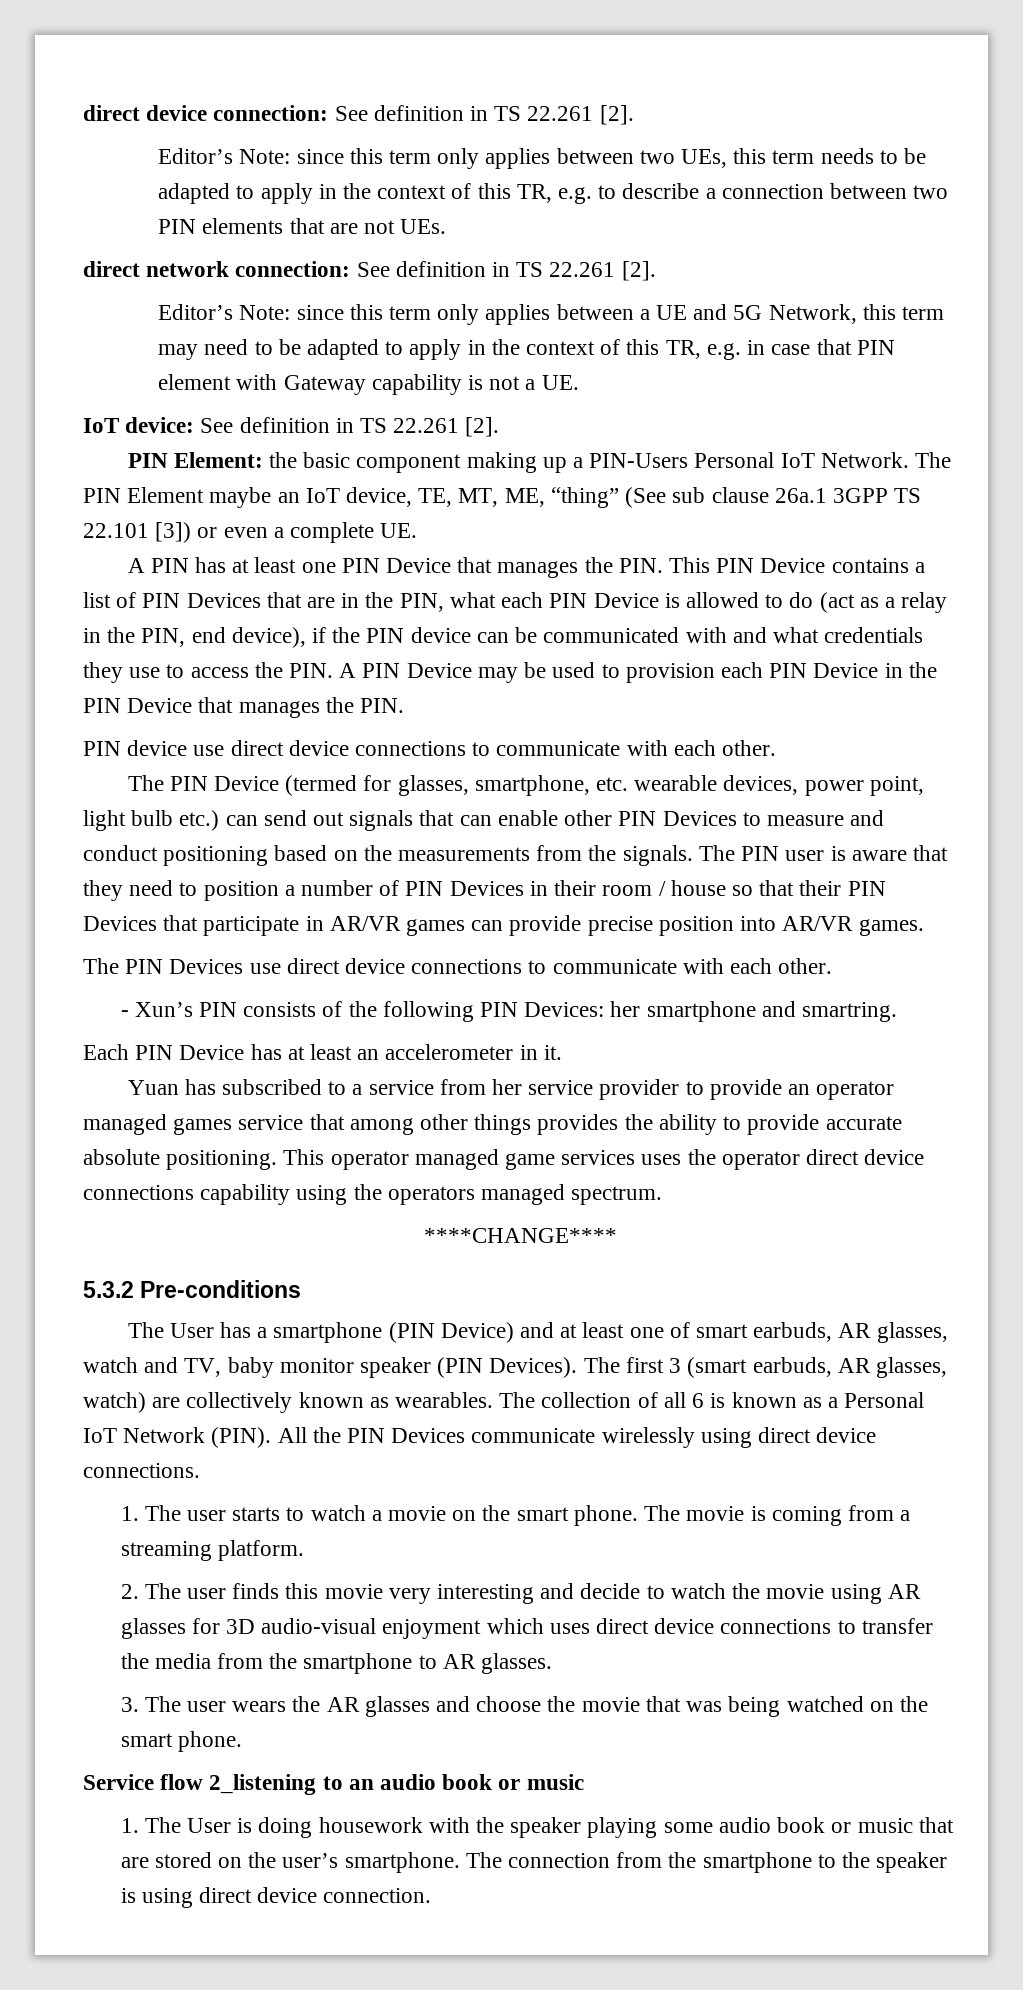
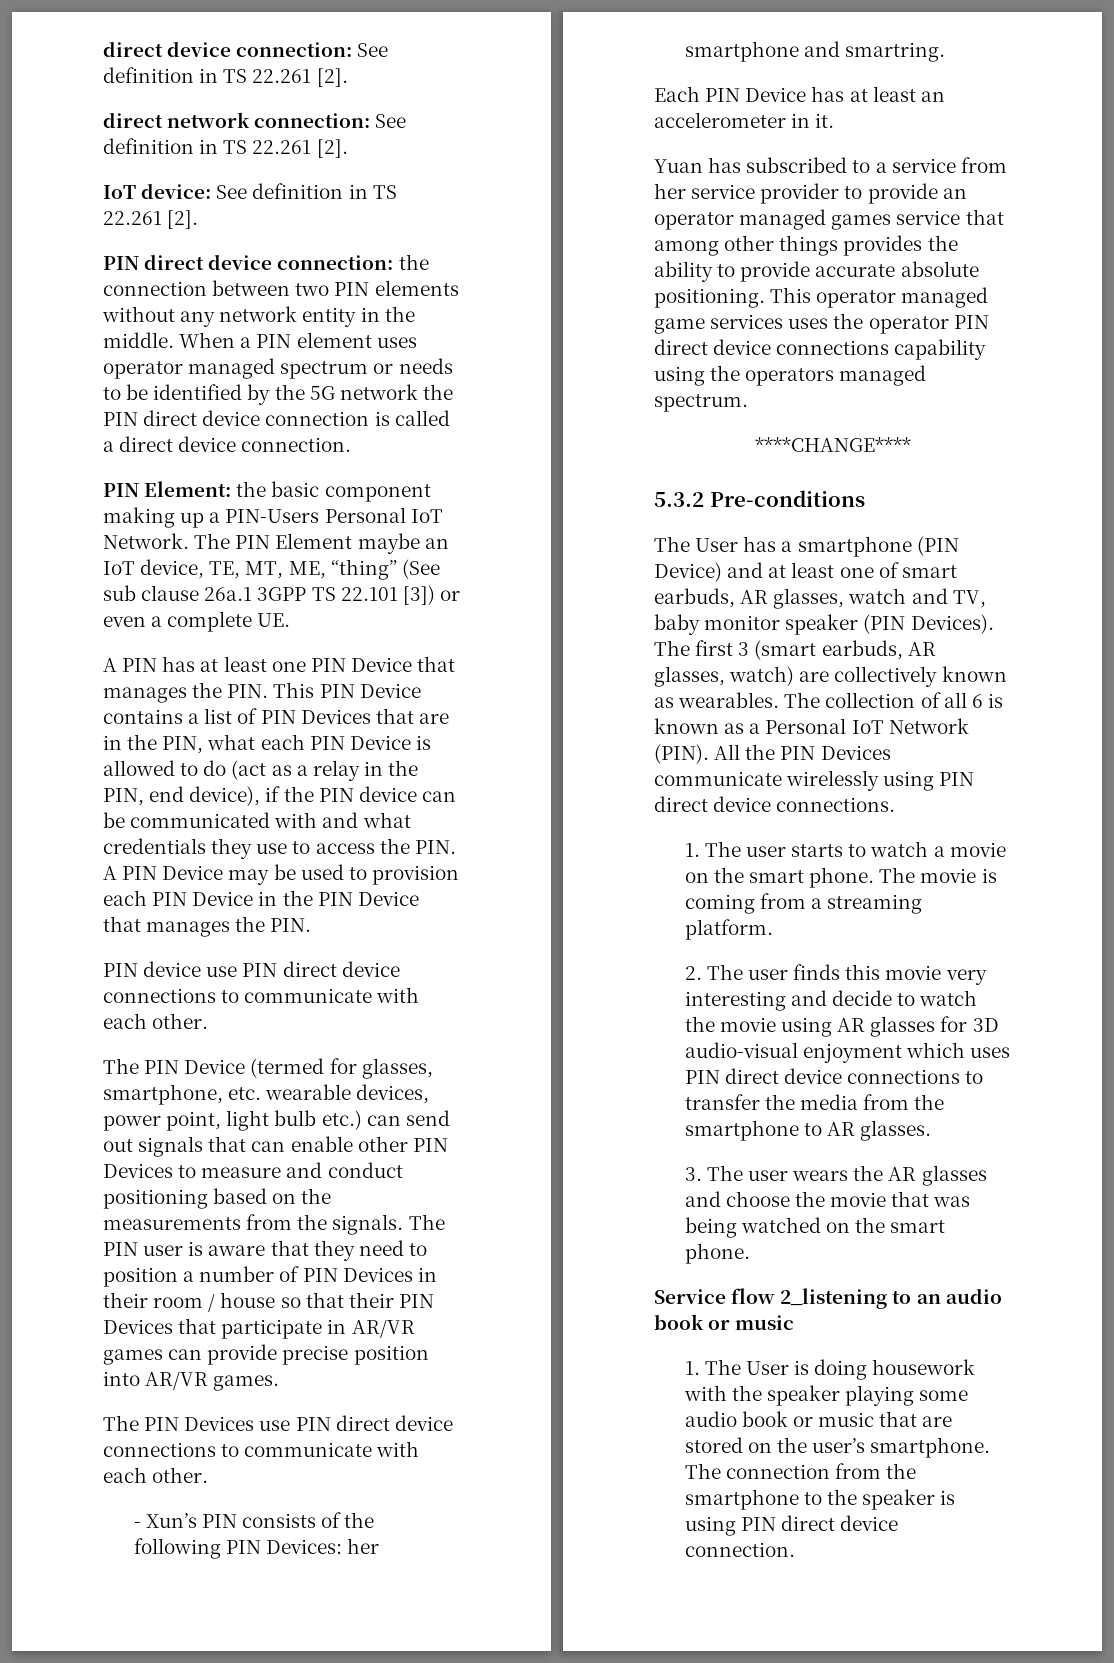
[158,148,927,169] [158,183,949,204] [158,218,447,234] // Editor’s Note: since this term only applies between two UEs, this term needs to be adapted to apply in the context of this TR, e.g. to describe a connection between two PIN elements that are not UEs. -> (348, 77) none
[158,304,945,325] [158,339,895,360] [158,374,579,395] // Editor’s Note: since this term only applies between a UE and 5G Network, this term may need to be adapted to apply in the context of this TR, e.g. in case that PIN element with Gateway capability is not a UE. -> (348, 148) none
(500, 427) none -> [103,254,429,270] [103,280,459,296] [102,306,415,327] [103,332,417,348] [103,358,453,379] [103,384,453,405] [103,410,450,426] [103,436,352,452] // PIN direct device connection: the connection between two PIN elements without any network entity in the middle. When a PIN element uses operator managed spectrum or needs to be identified by the 5G network the PIN direct device connection is called a direct device connection.
(225, 750) none -> [242,963,278,977] PIN
(281, 968) none -> [295,1417,331,1431] PIN
(800, 1160) none -> [953,315,989,329] PIN
(752, 1438) none -> [939,772,975,786] PIN
(590, 1628) none -> [684,1070,720,1084] PIN
(193, 1898) none -> [740,1517,776,1531] PIN

